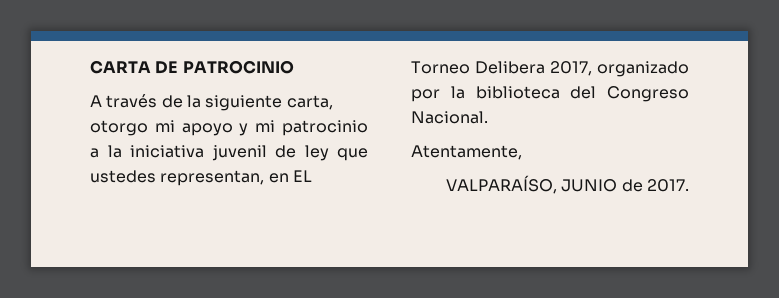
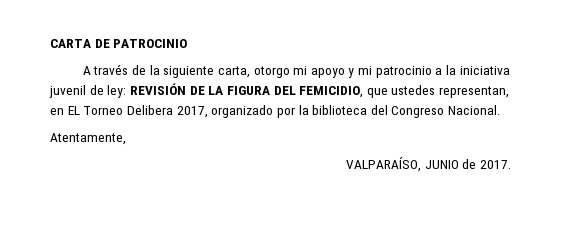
[304,145,329,161] ley -> [107,83,364,98] ley: REVISIÓN DE LA FIGURA DEL FEMICIDIO,

